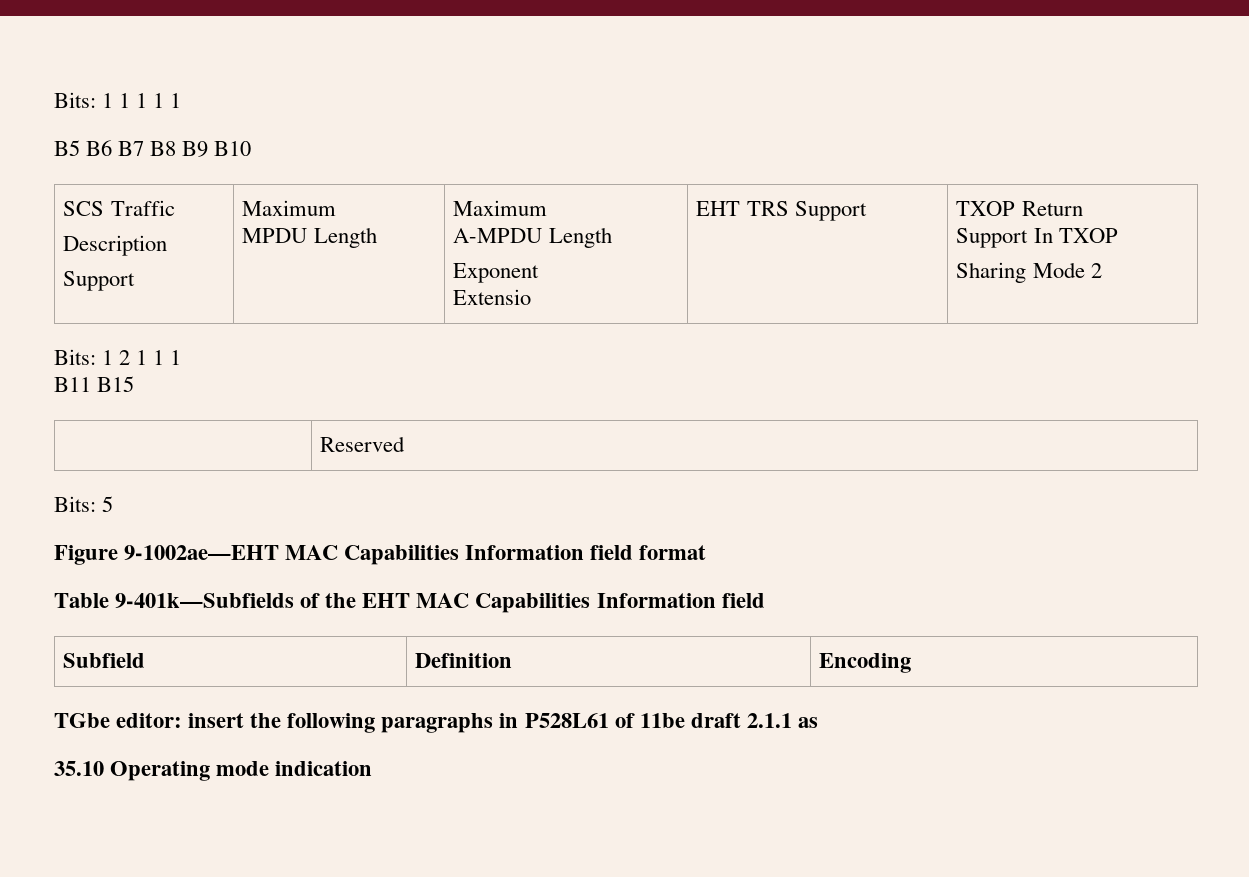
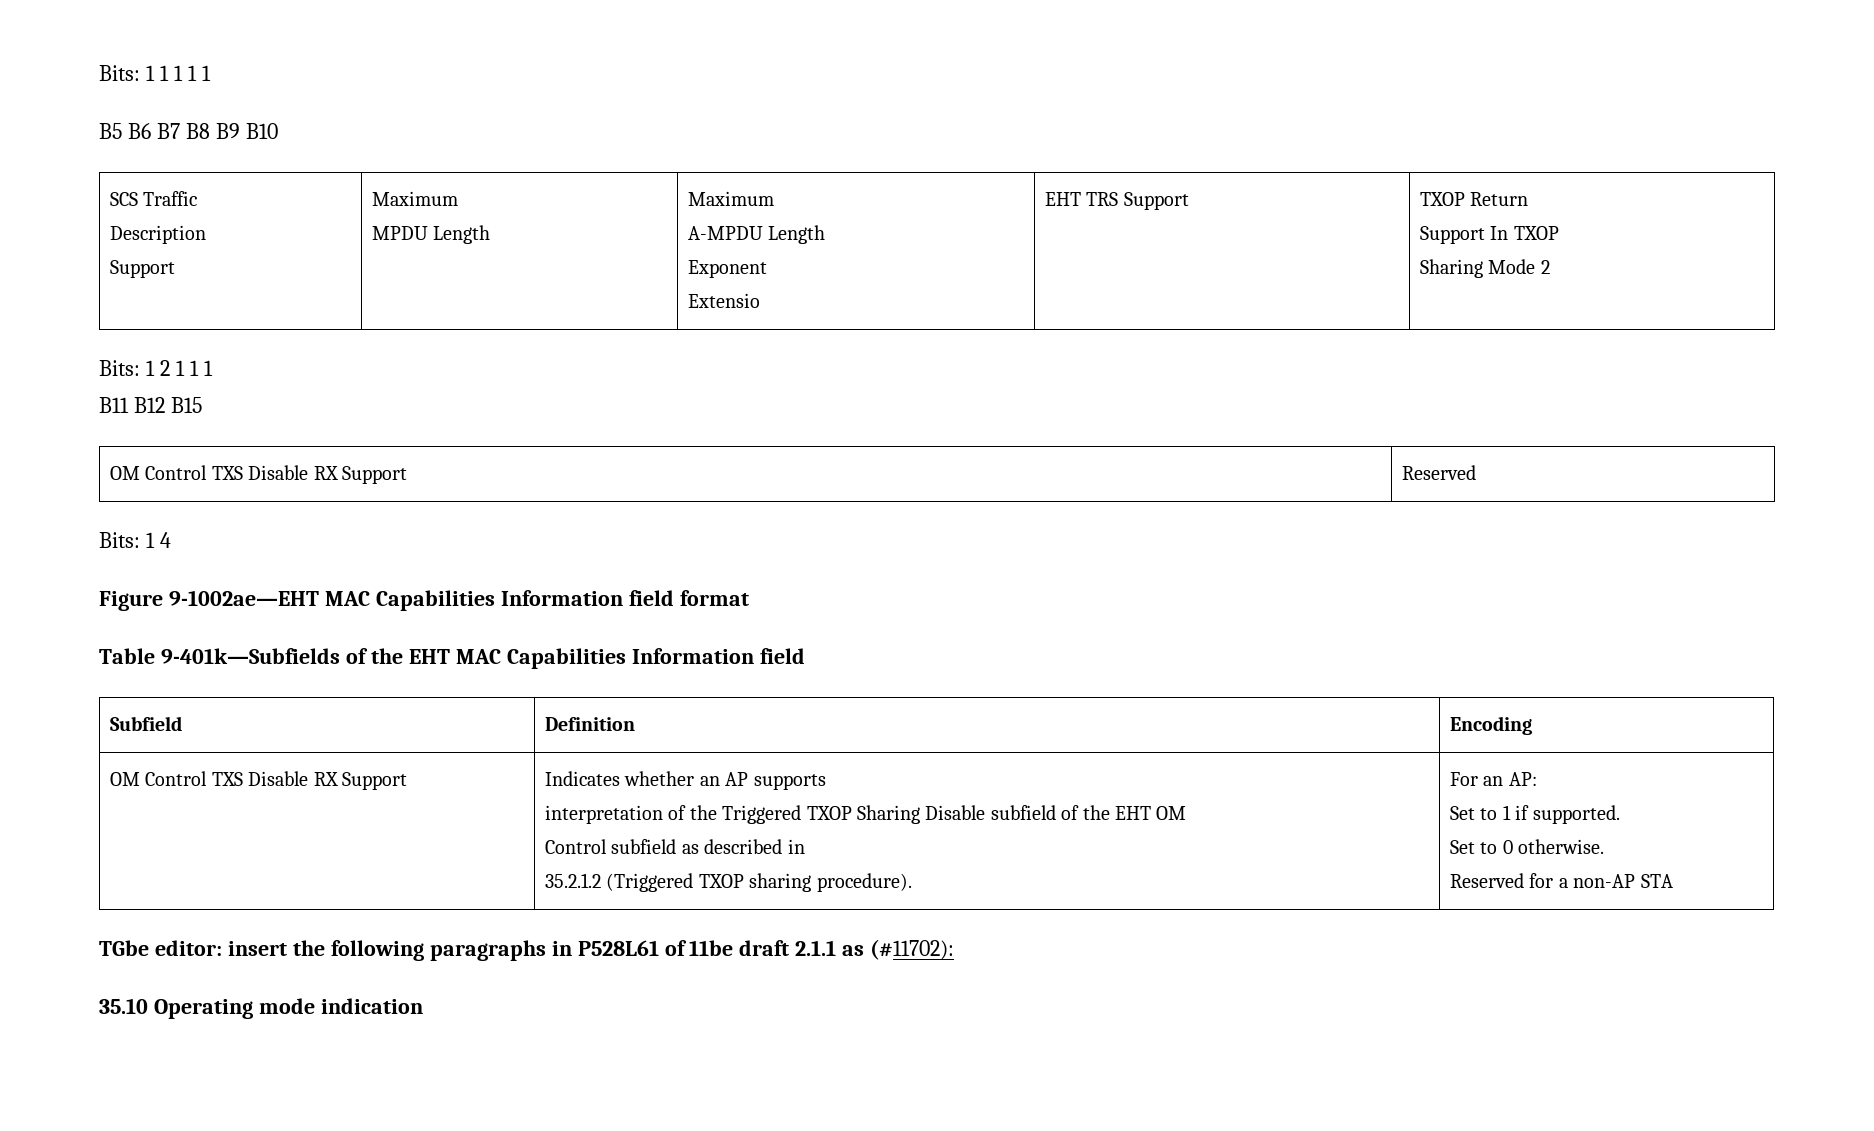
(91, 384) none -> [133,397,165,413] B12
(135, 384) none -> [109,465,407,484] OM Control TXS Disable RX Support
[102,496,114,512] 5 -> [145,532,171,548] 1 4
(912, 663) none -> [109,771,407,790] [544,771,826,790] [544,805,1187,824] [544,839,805,854] [544,873,912,892] [1449,772,1537,786] [1449,805,1620,824] [1449,839,1605,854] [1449,873,1673,888] // OM Control TXS Disable RX Support | Indicates whether an AP supports // interpretation of the Triggered TXOP Sharing Disable subfield of the EHT OM // Control subfield as described in // 35.2.1.2 (Triggered TXOP sharing procedure). | For an AP: // Set to 1 if supported. // Set to 0 otherwise. // Reserved for a non-AP STA
(818, 722) none -> [870,939,955,960] (#11702):

